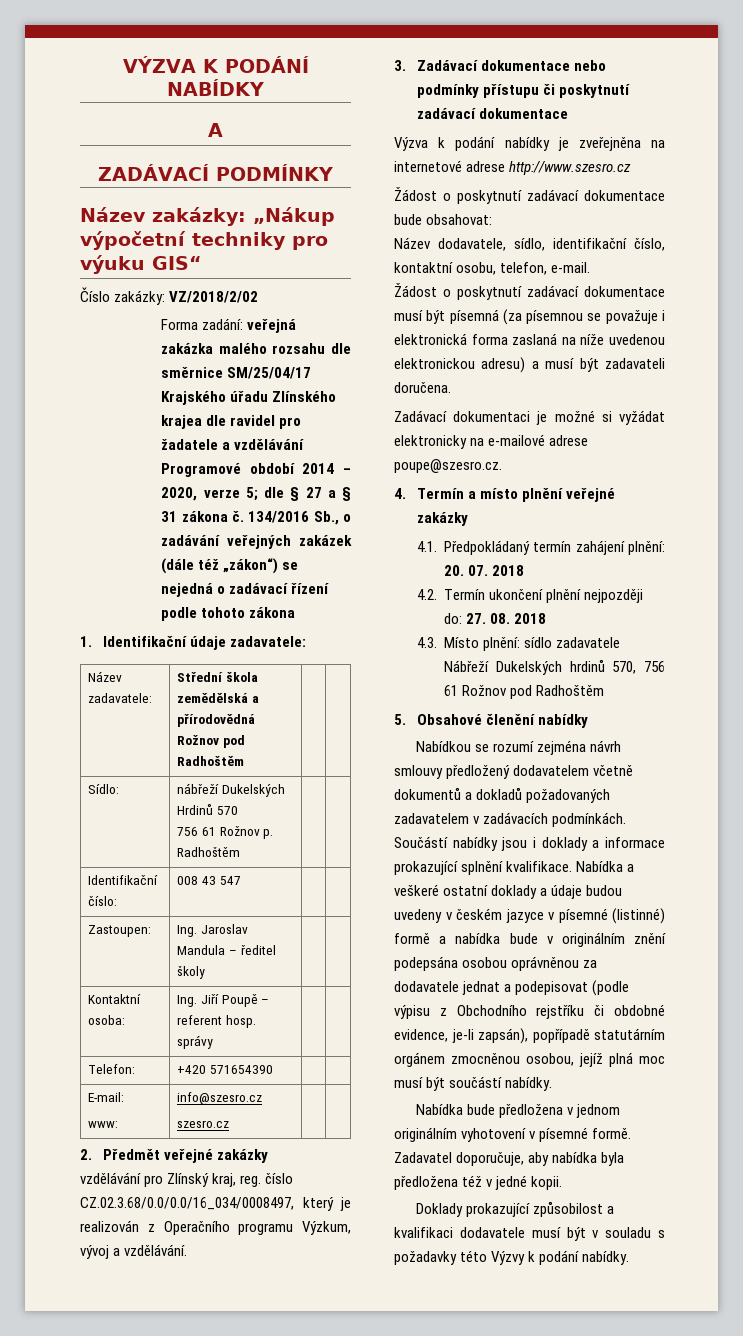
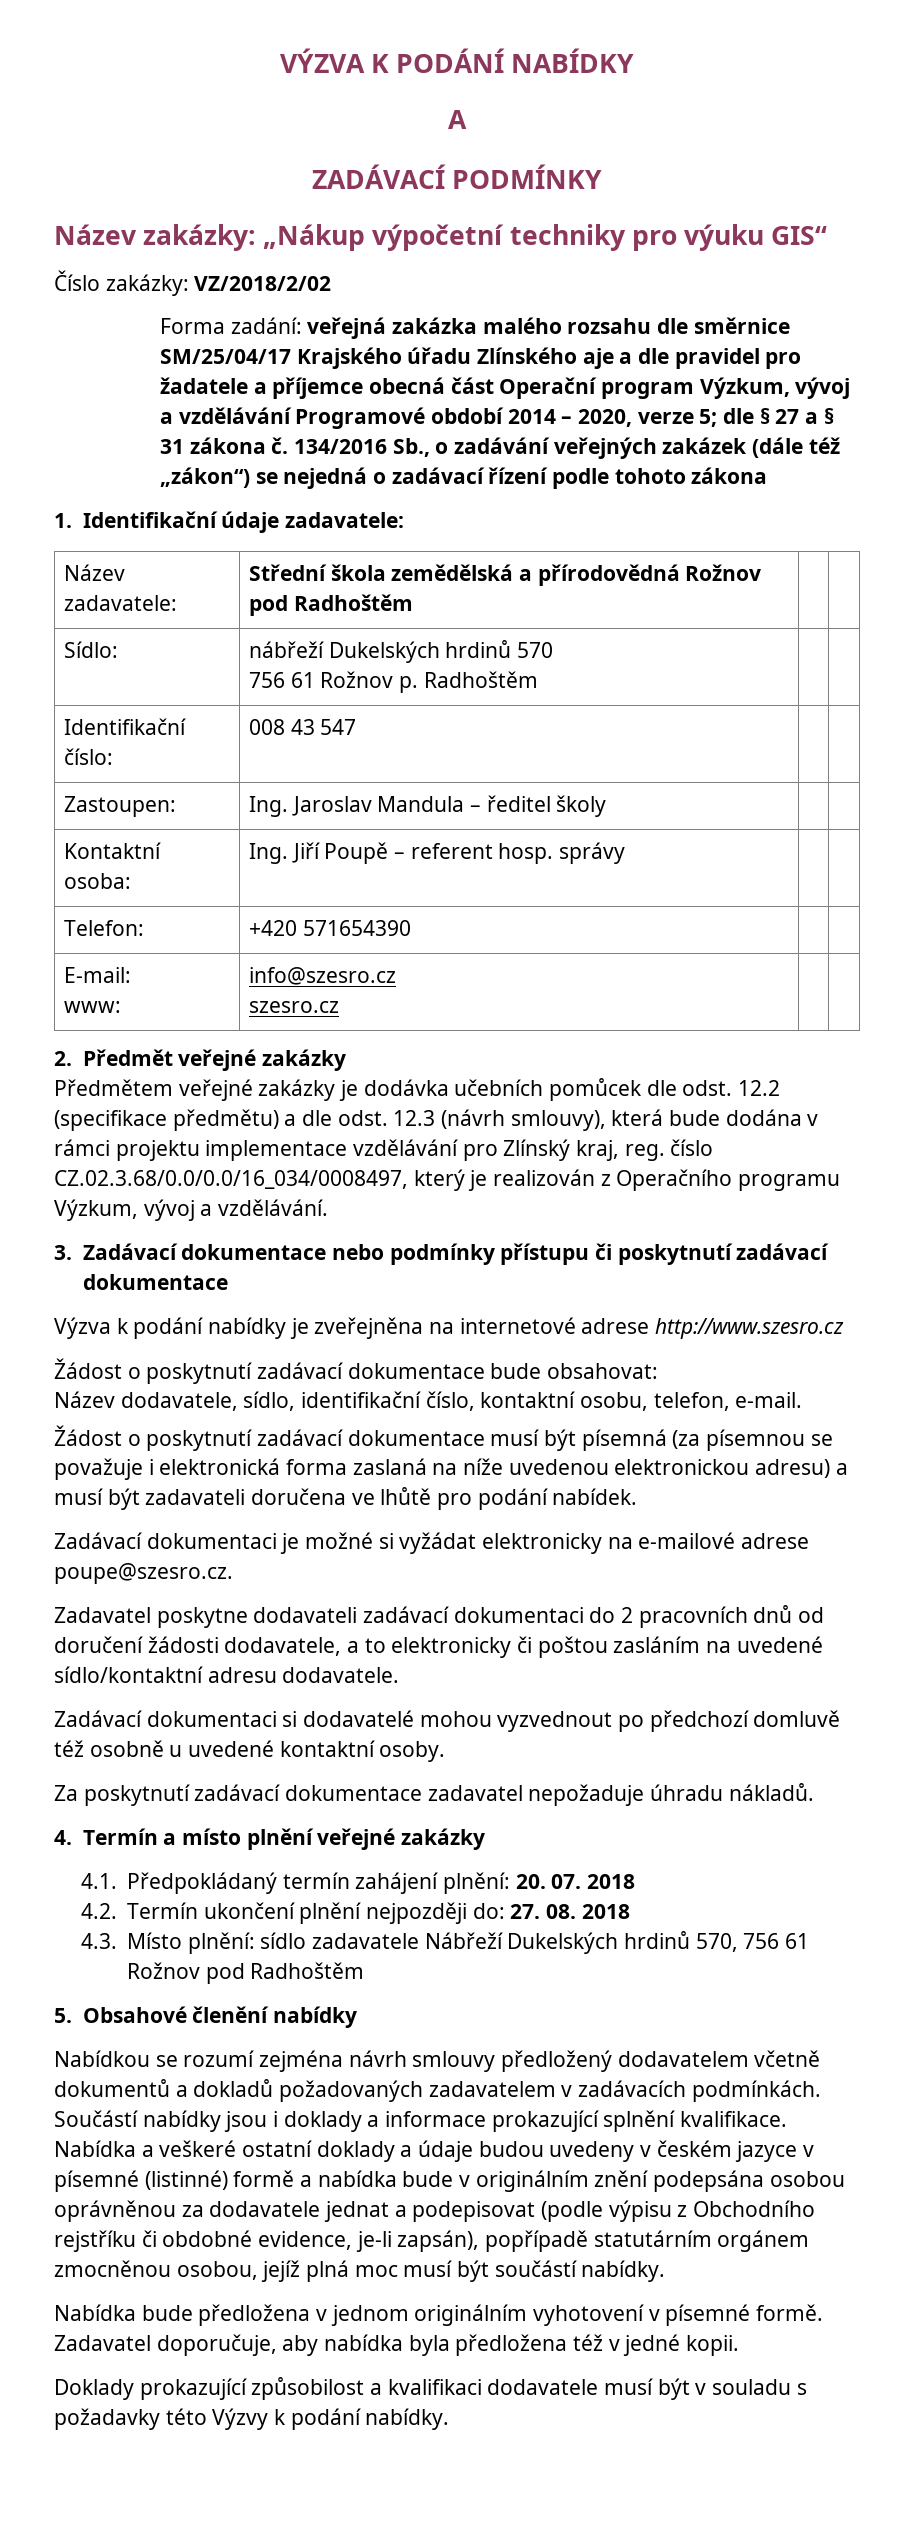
[161,415,302,429] [161,439,219,450] krajea dle ravidel pro žadatele -> [582,348,802,369] [160,377,851,399] aje a dle pravidel pro žadatele a příjemce obecná část Operační program Výzkum, vývoj
[177,804,214,815] Hrdinů -> [445,640,512,658] hrdinů
(268, 1156) none -> [54,1078,781,1101] [54,1109,819,1131] [54,1139,348,1161] Předmětem veřejné zakázky je dodávka učebních pomůcek dle odst. 12.2 (specifikace předmětu) a dle odst. 12.3 (návrh smlouvy), která bude dodána v rámci projektu implementace
[394,382,451,393] doručena. -> [251,1487,638,1510] doručena ve lhůtě pro podání nabídek.
(502, 466) none -> [54,1605,825,1628] [54,1636,823,1658] [54,1666,400,1683] [54,1710,841,1732] [54,1740,446,1762] [54,1783,814,1806] // Zadavatel poskytne dodavateli zadávací dokumentaci do 2 pracovních dnů od doručení žádosti dodavatele, a to elektronicky či poštou zasláním na uvedené sídlo/kontaktní adresu dodavatele. // Zadávací dokumentaci si dodavatelé mohou vyzvednout po předchozí domluvě též osobně u uvedené kontaktní osoby. // Za poskytnutí zadávací dokumentace zadavatel nepožaduje úhradu nákladů.

